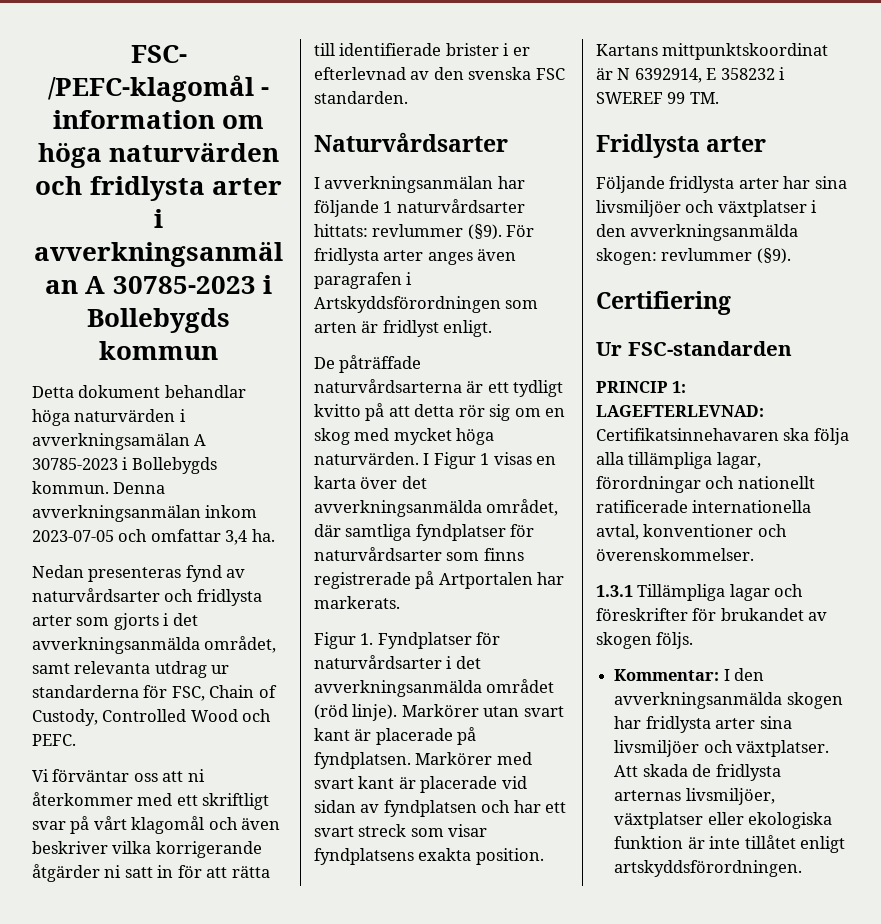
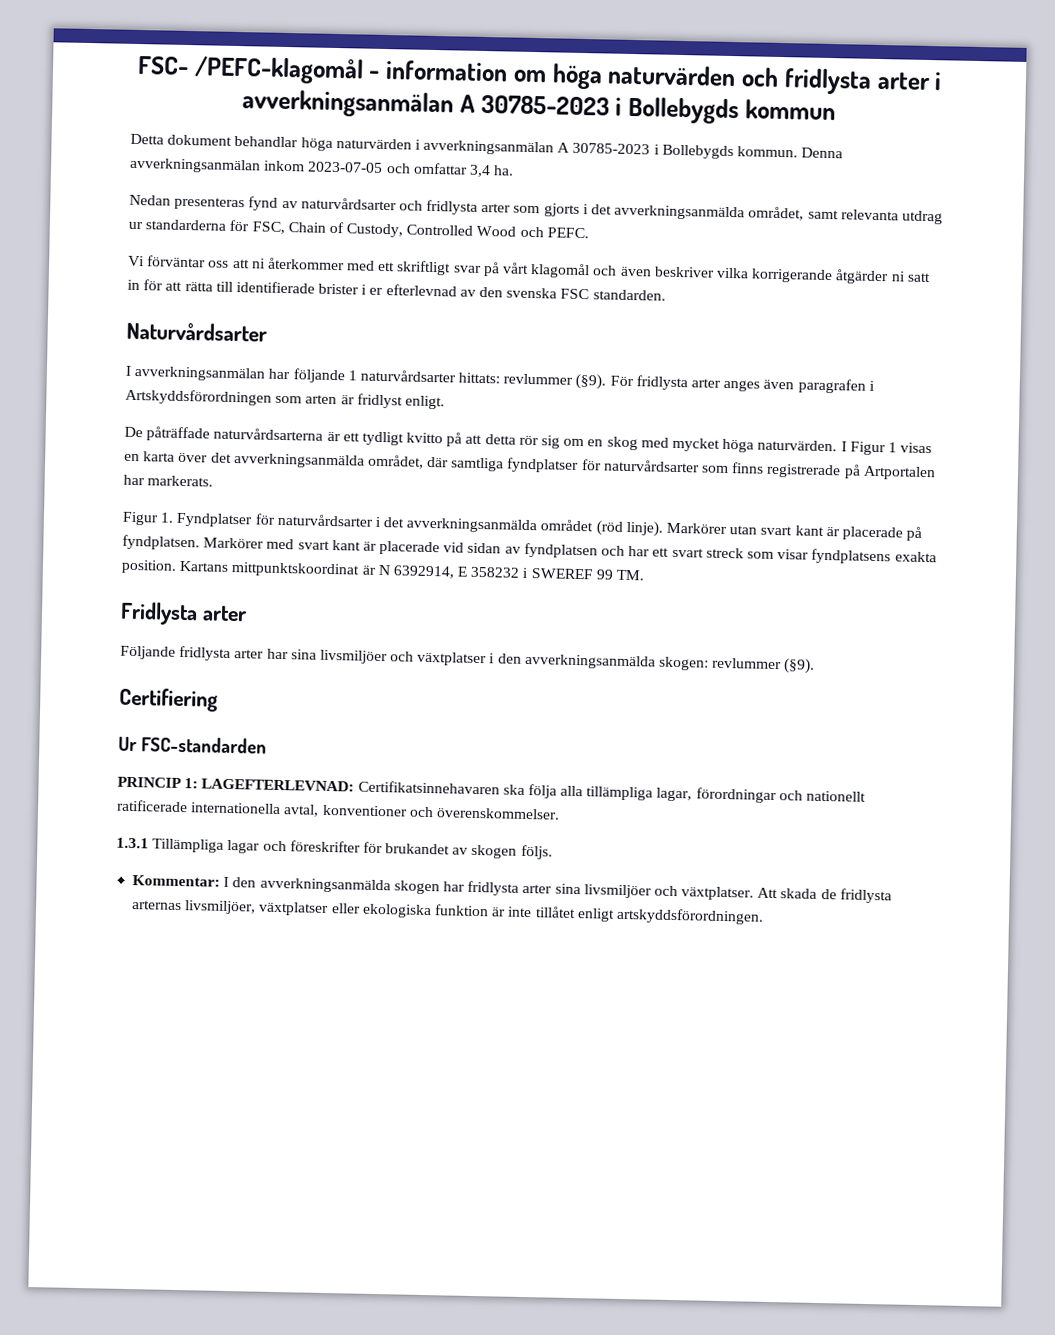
[32,433,190,450] avverkningsamälan -> [423,139,555,156] avverkningsanmälan

